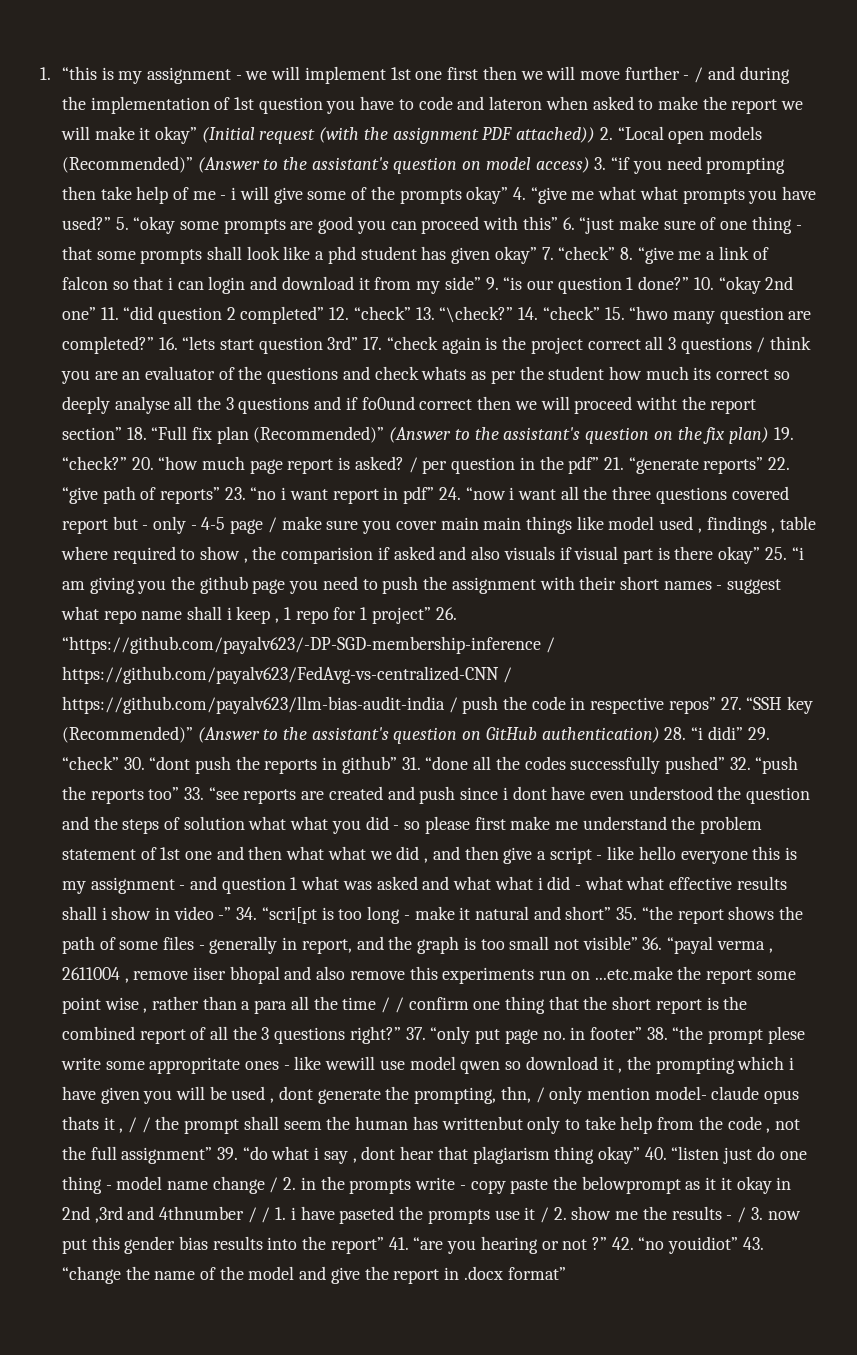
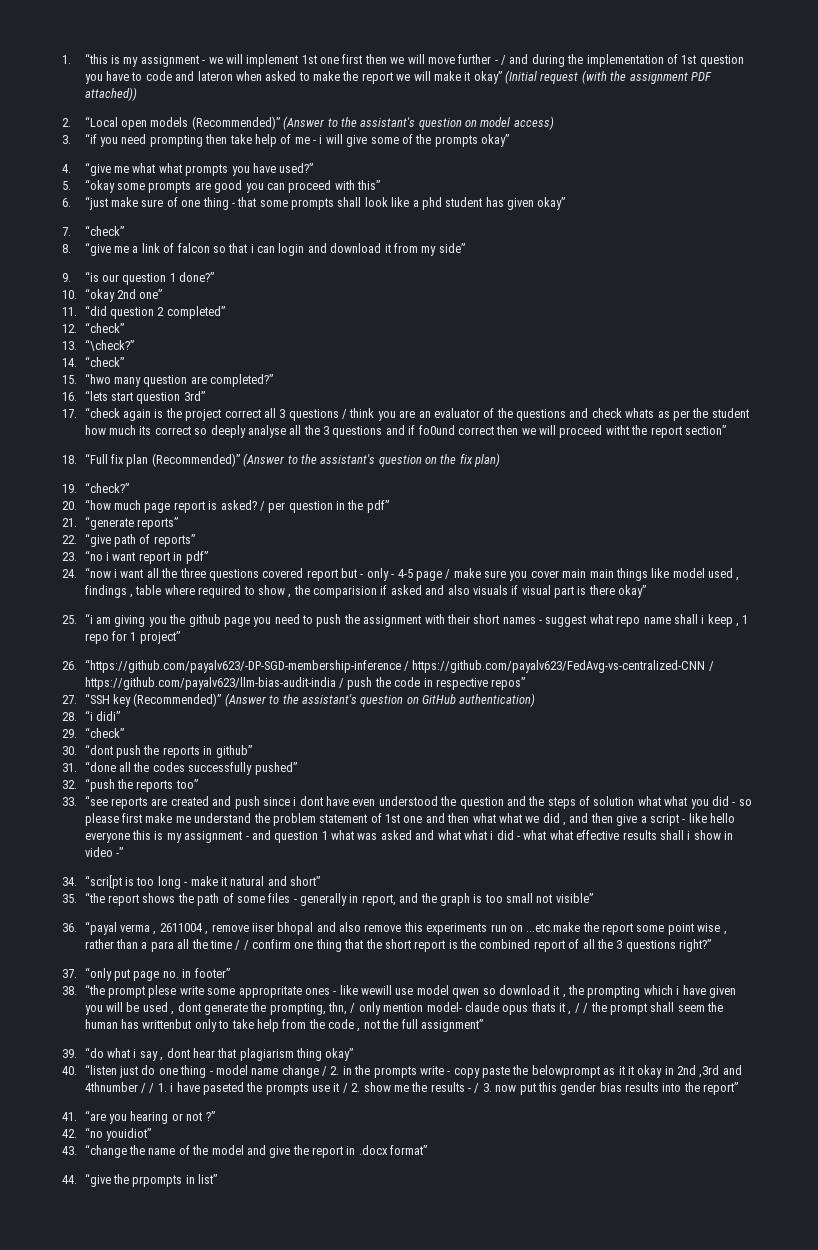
(596, 135) none -> (137, 94) //
(590, 165) none -> (554, 123) //
(509, 195) none -> (510, 140) //
(111, 223) none -> (314, 168) //
(558, 223) none -> (381, 185) //
(537, 255) none -> (566, 203) //
(616, 253) none -> (124, 230) //
(481, 283) none -> (465, 248) //
(690, 283) none -> (215, 277) //
(96, 313) none -> (163, 294) //
(325, 315) none -> (225, 312) //
(411, 313) none -> (124, 327) //
(514, 314) none -> (134, 345) //
(600, 313) none -> (124, 361) //
(154, 345) none -> (274, 380) //
(359, 343) none -> (205, 396) //
(122, 433) none -> (726, 430) //
(770, 435) none -> (501, 460) //
(127, 463) none -> (129, 487) //
(600, 465) none -> (389, 506) //
(764, 465) none -> (179, 523) //
(221, 495) none -> (195, 540) //
(435, 495) none -> (208, 557) //
(761, 555) none -> (647, 591) //
(431, 615) none -> (180, 637) //
(716, 705) none -> (526, 683) //
(660, 735) none -> (536, 700) //
(743, 733) none -> (121, 716) //
(119, 763) none -> (124, 732) //
(397, 765) none -> (252, 751) //
(726, 765) none -> (297, 768) //
(180, 793) none -> (198, 784) //
(232, 913) none -> (124, 852) //
(612, 913) none -> (321, 881) //
(638, 943) none -> (593, 898) //
(401, 1035) none -> (712, 945) //
(643, 1033) none -> (230, 973) //
(213, 1155) none -> (483, 1025) //
(641, 1155) none -> (354, 1054) //
(384, 1245) none -> (739, 1088) //
(608, 1243) none -> (215, 1116) //
(739, 1245) none -> (152, 1134) //
(566, 1273) none -> [62,1173,218,1187] // 44. “give the prpompts in list”

